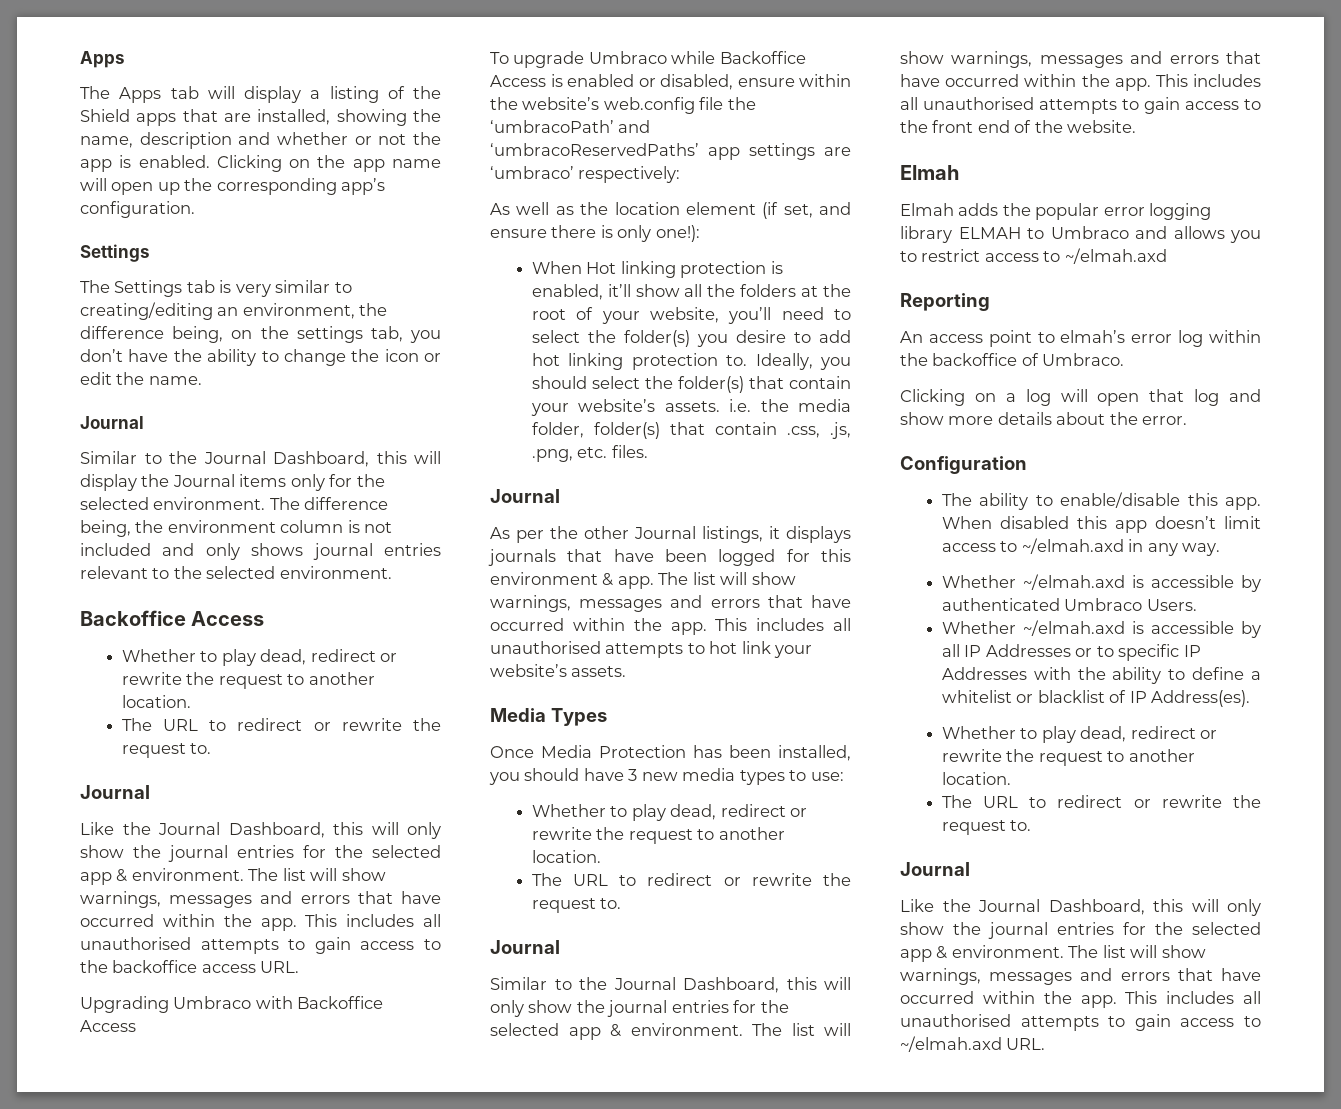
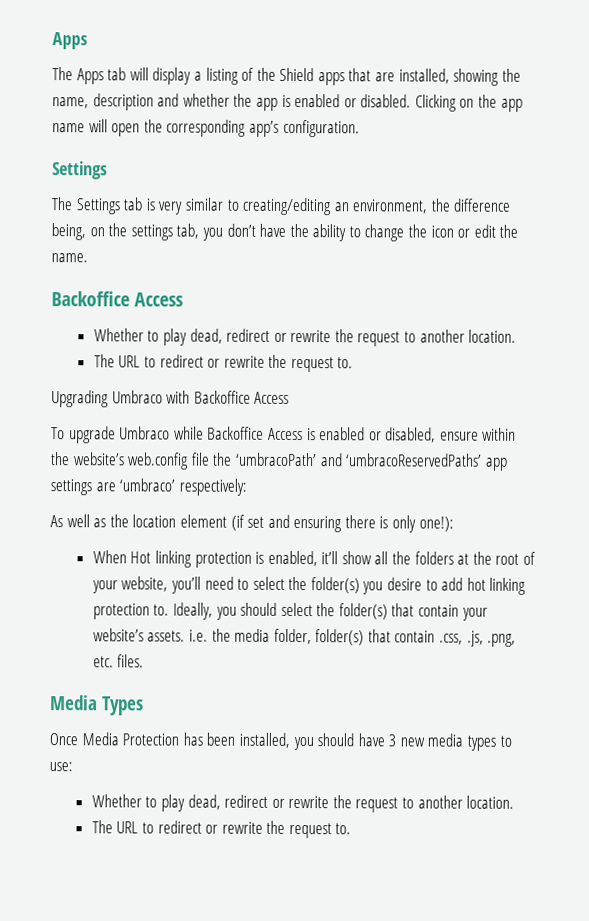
[354,134,407,145] or not -> (230, 100) none
[138,155,210,168] enabled. -> [294,93,412,108] enabled or disabled.
[157,182,180,195] up -> (141, 130) none
[80,416,144,429] [80,451,441,467] [80,474,385,491] [80,497,389,510] [80,520,393,537] [80,543,441,560] [80,566,392,579] // Journal // Similar to the Journal Dashboard, this will display the Journal items only for the selected environment. The difference being, the environment column is not included and only shows journal entries relevant to the selected environment. -> (88, 258) none
[80,785,150,799] [80,822,441,839] [80,845,441,862] [80,868,386,885] [80,891,441,908] [80,914,441,931] [80,937,442,954] [80,960,300,973] // Journal // Like the Journal Dashboard, this will only show the journal entries for the selected app & environment. The list will show warnings, messages and errors that have occurred within the app. This includes all unauthorised attempts to gain access to the backoffice access URL. -> (354, 363) none
[783,202,851,218] [490,229,547,238] set, and ensure -> [247,514,343,533] set and ensuring
[490,489,560,503] [490,526,851,543] [488,549,851,566] [490,572,796,589] [490,595,851,612] [490,618,851,635] [490,641,813,658] [490,664,627,677] // Journal // As per the other Journal listings, it displays journals that have been logged for this environment & app. The list will show warnings, messages and errors that have occurred within the app. This includes all unauthorised attempts to hot link your website’s assets. -> (145, 661) none
[490,940,560,954] [490,977,851,993] [490,1000,789,1017] [490,1023,851,1040] [900,51,1261,68] [900,74,1261,91] [900,97,1261,114] [900,120,1137,133] [900,165,959,180] [900,203,1212,220] [900,226,1261,243] [900,248,1167,264] [900,293,990,311] [900,330,1261,347] [900,353,1125,366] [900,389,1261,406] [900,412,1188,425] [900,456,1027,474] [941,492,1261,510] [941,516,1261,533] [941,538,1221,556] [941,574,1261,592] [941,598,1197,611] [941,620,1261,638] [941,644,1201,661] [941,667,1261,684] [941,690,1251,707] [941,726,1218,743] [941,749,1195,766] [941,772,1011,785] [941,795,1261,808] [941,820,1032,835] [900,862,970,876] [900,899,1261,916] [900,922,1261,939] [900,945,1206,962] [900,968,1261,985] [900,991,1261,1008] [900,1014,1261,1031] [900,1036,1046,1052] // Journal // Similar to the Journal Dashboard, this will only show the journal entries for the selected app & environment. The list will show warnings, messages and errors that have occurred within the app. This includes all unauthorised attempts to gain access to the front end of the website. // Elmah // Elmah adds the popular error logging library ELMAH to Umbraco and allows you to restrict access to ~/elmah.axd // Reporting // An access point to elmah’s error log within the backoffice of Umbraco. // Clicking on a log will open that log and show more details about the error. // Configuration // The ability to enable/disable this app. When disabled this app doesn’t limit access to ~/elmah.axd in any way. // Whether ~/elmah.axd is accessible by authenticated Umbraco Users. // Whether ~/elmah.axd is accessible by all IP Addresses or to specific IP Addresses with the ability to define a whitelist or blacklist of IP Address(es). // Whether to play dead, redirect or rewrite the request to another location. // The URL to redirect or rewrite the request to. // Journal // Like the Journal Dashboard, this will only show the journal entries for the selected app & environment. The list will show warnings, messages and errors that have occurred within the app. This includes all unauthorised attempts to gain access to ~/elmah.axd URL. -> (352, 829) none

